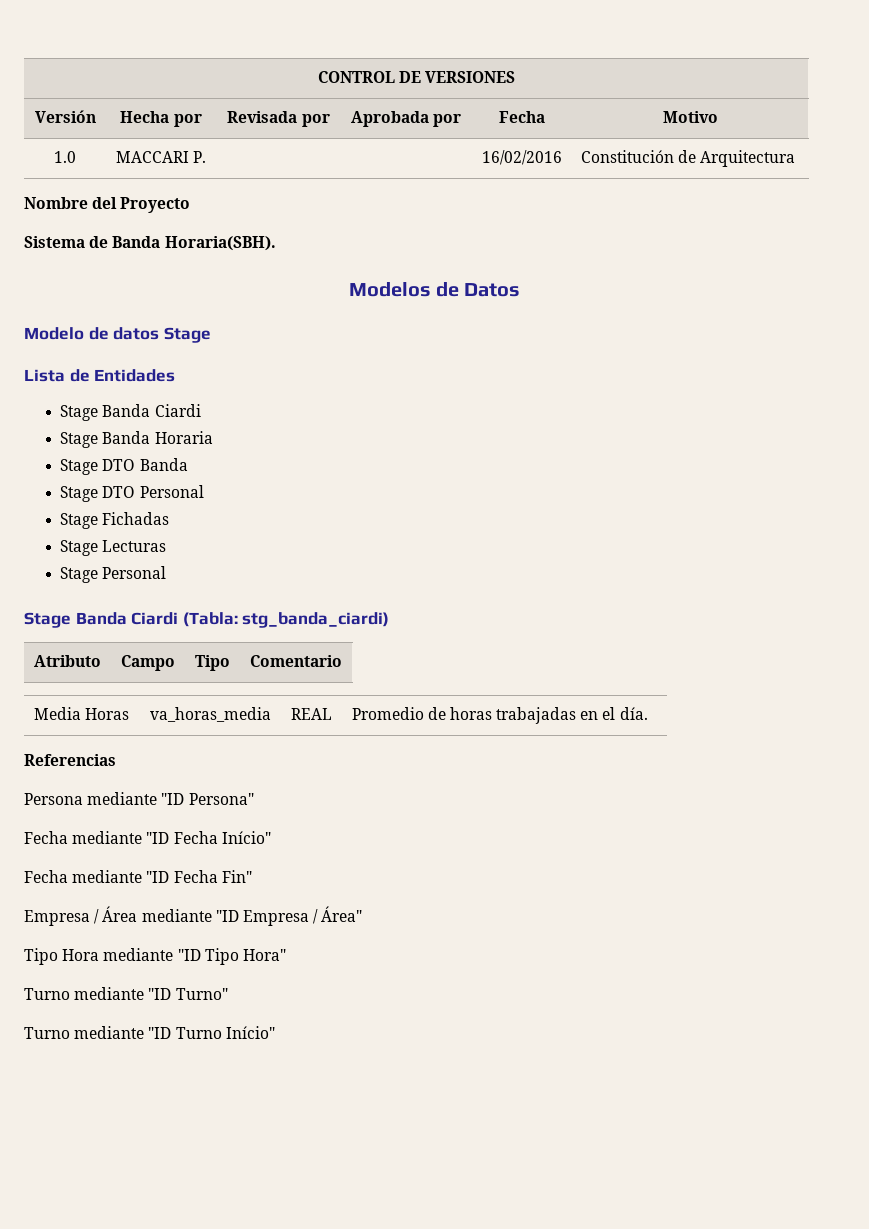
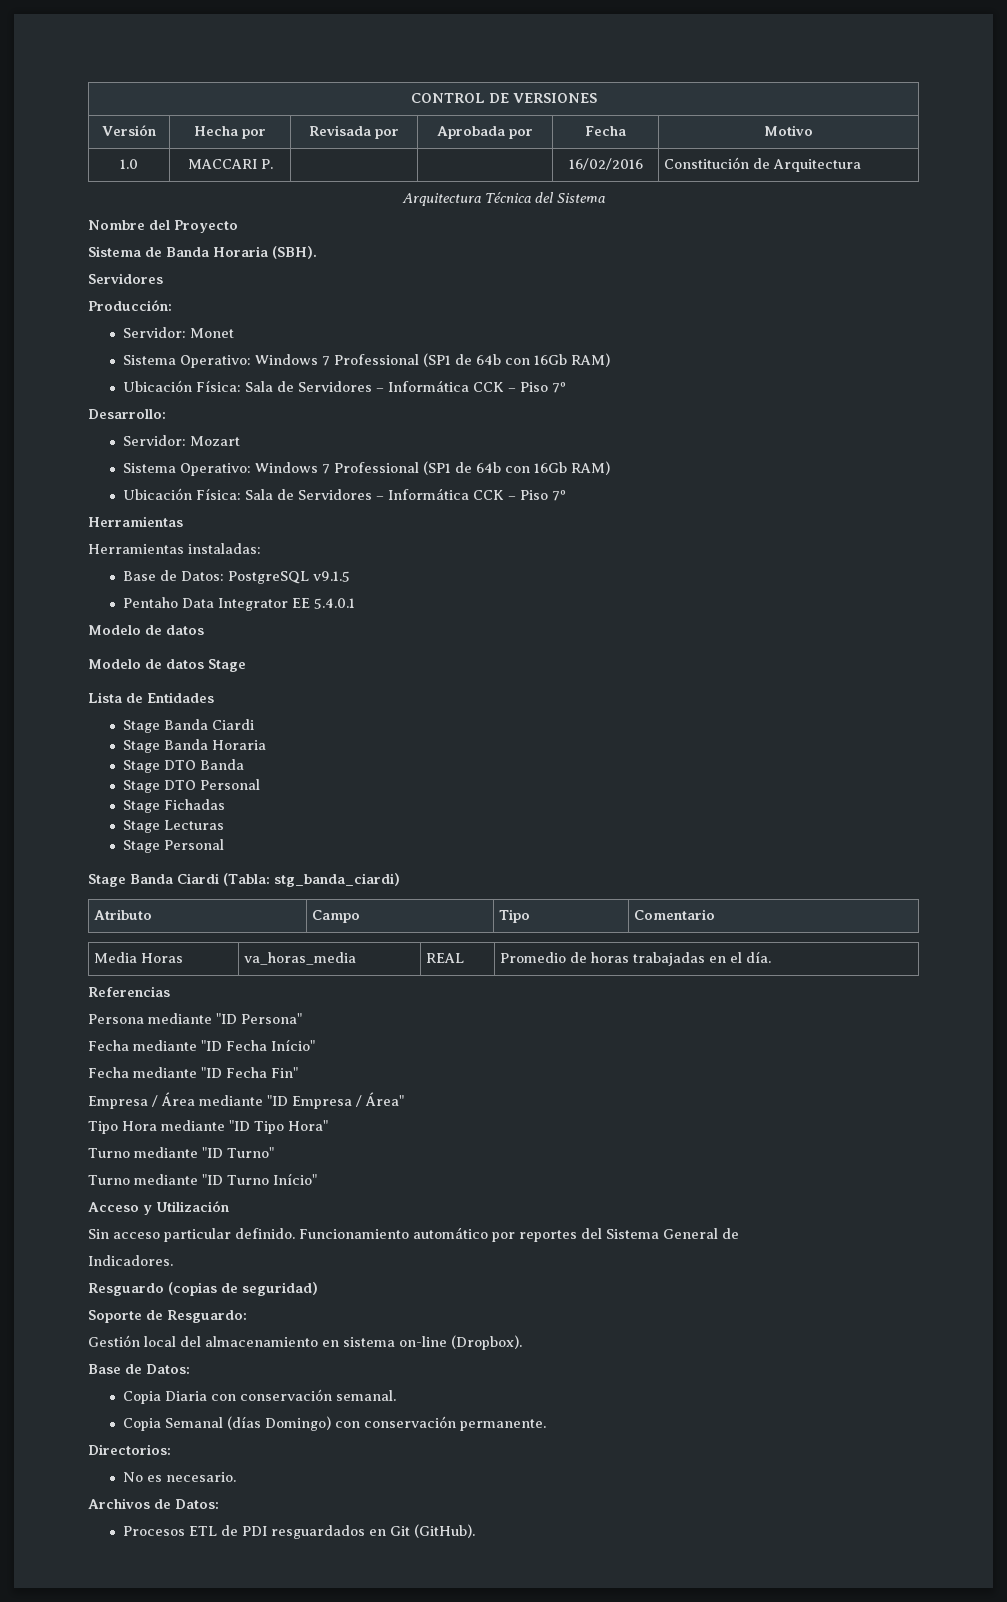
(795, 158) none -> [401,192,605,206] // Arquitectura Técnica del Sistema
[164,236,276,251] [348,282,521,297] Horaria(SBH). // Modelos de Datos -> [213,246,317,259] [88,273,163,284] [88,300,172,311] [122,327,234,338] [122,353,610,368] [122,380,566,393] [88,409,166,419] [122,435,240,446] [122,461,610,476] [122,488,566,501] [88,516,183,527] [88,543,261,554] [122,570,350,584] [122,597,355,611] [88,625,204,635] Horaria (SBH). // Servidores // Producción: // Servidor: Monet // Sistema Operativo: Windows 7 Professional (SP1 de 64b con 16Gb RAM) // Ubicación Física: Sala de Servidores – Informática CCK – Piso 7º // Desarrollo: // Servidor: Mozart // Sistema Operativo: Windows 7 Professional (SP1 de 64b con 16Gb RAM) // Ubicación Física: Sala de Servidores – Informática CCK – Piso 7º // Herramientas // Herramientas instaladas: // Base de Datos: PostgreSQL v9.1.5 // Pentaho Data Integrator EE 5.4.0.1 // Modelo de datos
(275, 1032) none -> [88,1201,229,1215] [88,1227,739,1242] [88,1255,173,1266] [88,1282,318,1296] [88,1310,247,1323] [88,1335,522,1350] [88,1364,190,1374] [122,1389,396,1404] [122,1416,546,1431] [88,1444,171,1455] [122,1472,236,1482] [88,1498,219,1509] [122,1524,475,1539] // Acceso y Utilización // Sin acceso particular definido. Funcionamiento automático por reportes del Sistema General de // Indicadores. // Resguardo (copias de seguridad) // Soporte de Resguardo: // Gestión local del almacenamiento en sistema on-line (Dropbox). // Base de Datos: // Copia Diaria con conservación semanal. // Copia Semanal (días Domingo) con conservación permanente. // Directorios: // No es necesario. // Archivos de Datos: // Procesos ETL de PDI resguardados en Git (GitHub).

